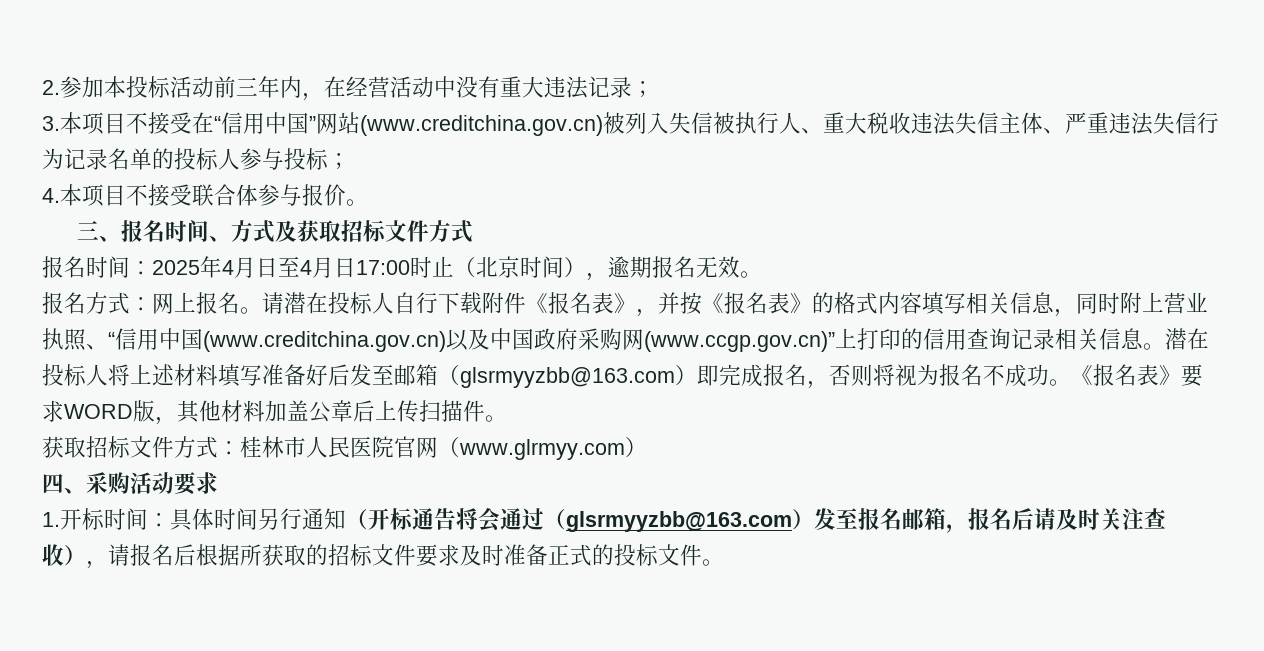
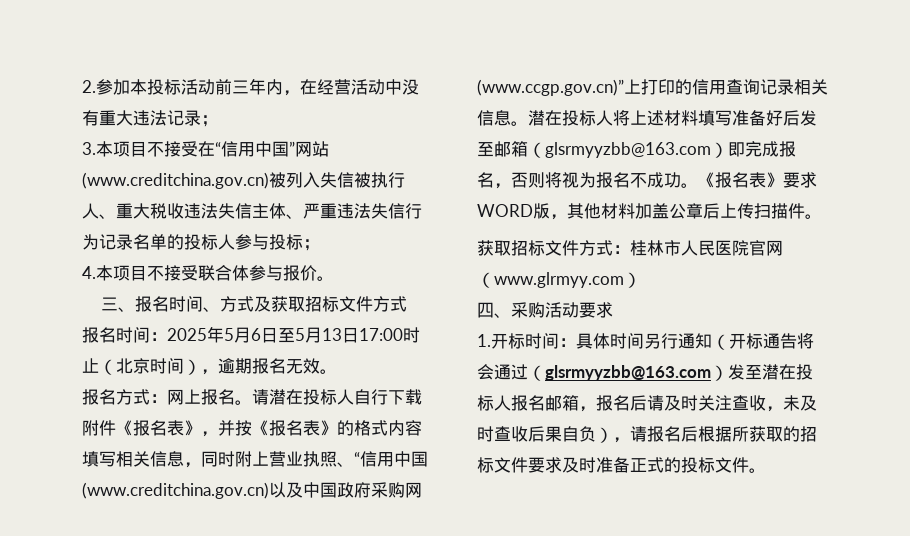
[222,256,334,278] 4月日至4月 -> [224,327,342,343] 5月6日至5月13
(858, 518) none -> [762,364,813,380] [477,395,511,411] 潜在投标人
(64, 555) none -> [766,395,817,412] [477,426,596,442] ，未及时查收后果自负

